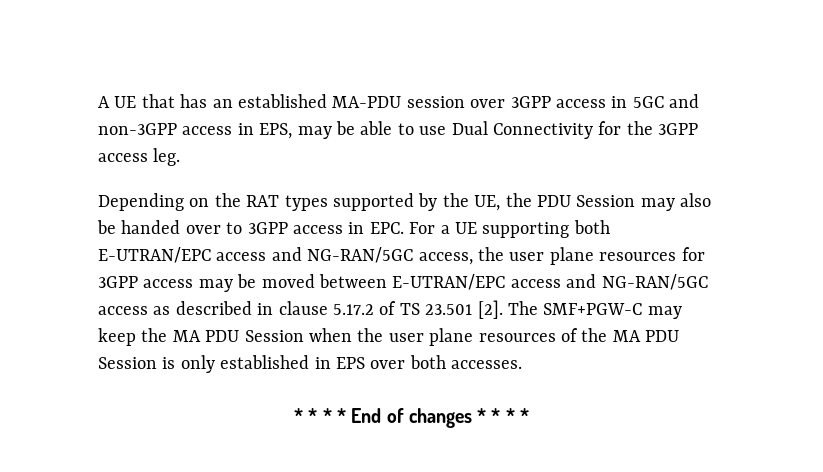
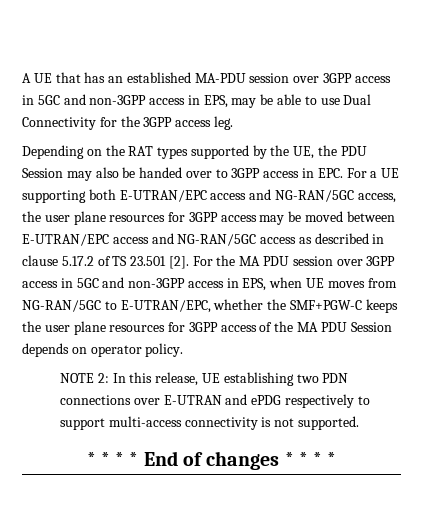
[507,301,682,319] [98,328,556,346] The SMF+PGW-C may keep the MA PDU Session when the user plane resources -> [192,255,396,266] [22,277,397,291] [22,299,398,313] [22,321,257,335] For the MA PDU session over 3GPP access in 5GC and non-3GPP access in EPS, when UE moves from NG-RAN/5GC to E-UTRAN/EPC, whether the SMF+PGW-C keeps the user plane resources for 3GPP access
[162,355,523,373] is only established in EPS over both accesses. -> [22,343,184,357] [60,372,349,386] [60,394,370,408] [60,416,359,430] depends on operator policy. // NOTE 2: In this release, UE establishing two PDN connections over E-UTRAN and ePDG respectively to support multi-access connectivity is not supported.

